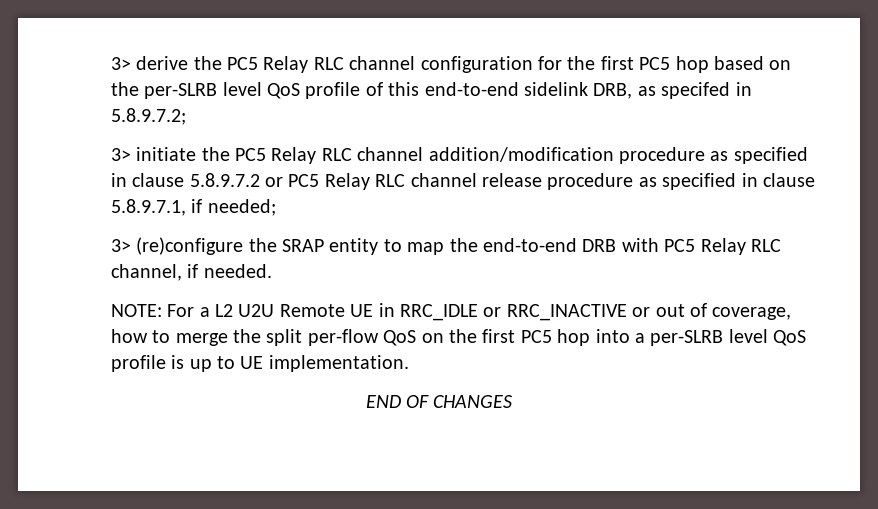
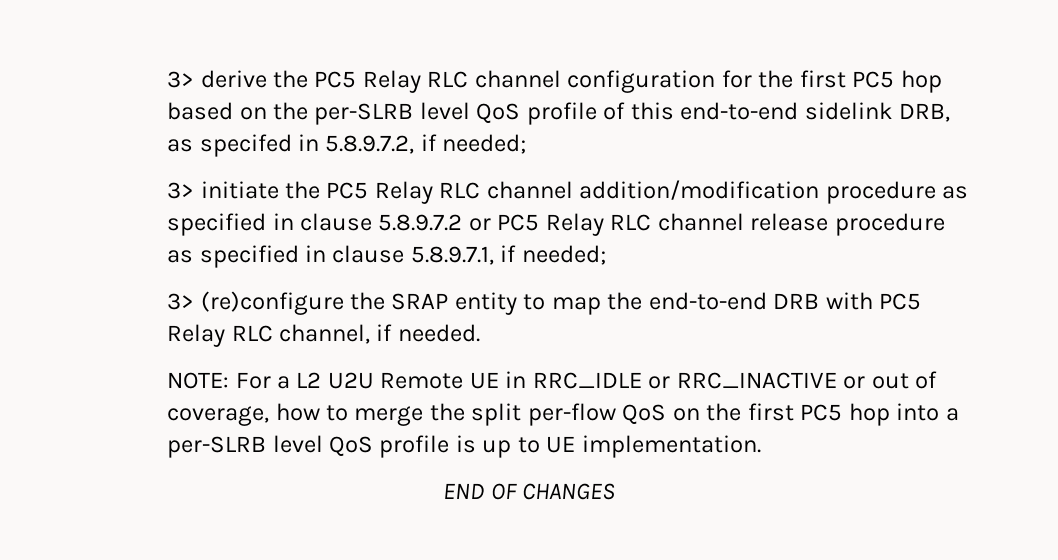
[110,108,186,125] 5.8.9.7.2; -> [325,134,527,154] 5.8.9.7.2, if needed;

